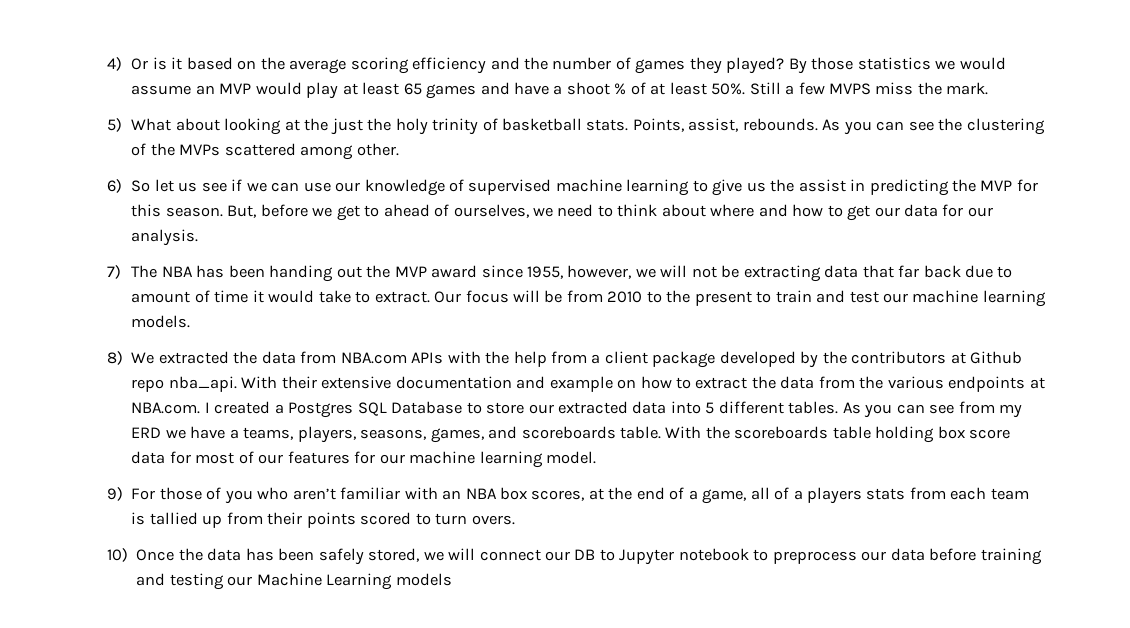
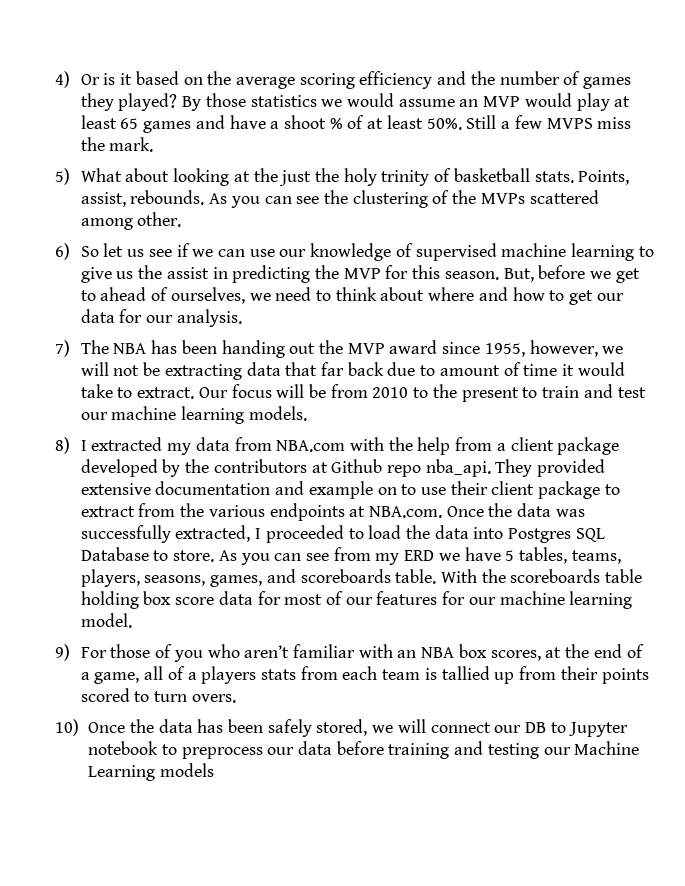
[131,351,258,364] We extracted the -> [80,437,192,455] I extracted my
[411,352,444,364] APIs -> (346, 446) none
[241,376,317,389] With their -> [495,459,606,477] They provided
[640,376,815,389] how to extract the data -> [401,481,620,499] [80,506,135,517] to use their client package to extract
[204,401,839,418] I created a Postgres SQL Database to store our extracted data into 5 different tables. -> [446,503,585,517] [80,525,605,543] [80,547,215,562] Once the data was successfully extracted, I proceeded to load the data into Postgres SQL Database to store.
[229,429,239,439] a -> [505,547,568,564] 5 tables,

